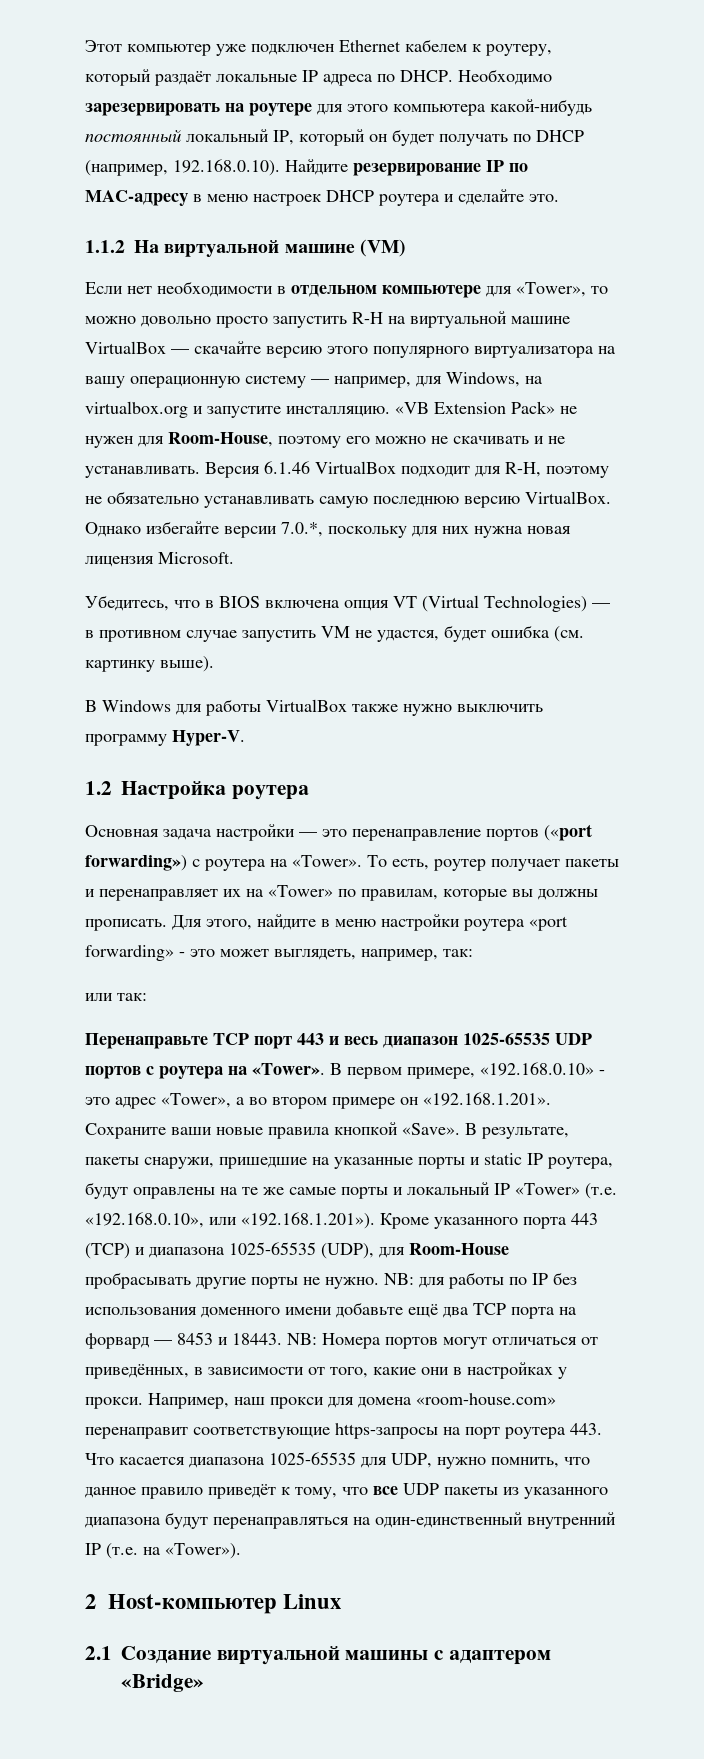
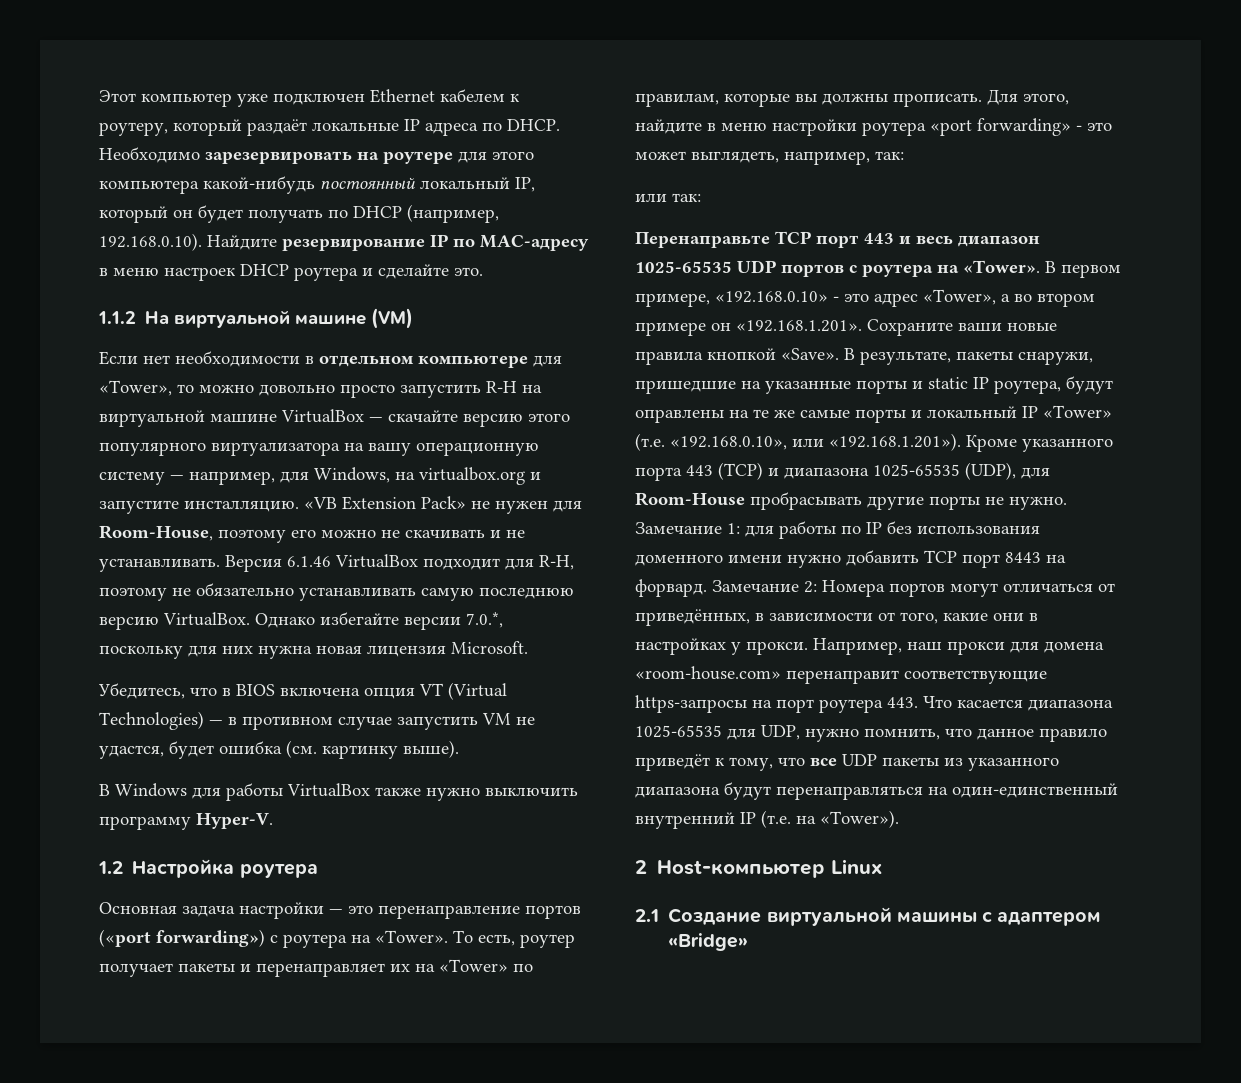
[384,1273,414,1285] NB: -> [635,522,740,534] Замечание 1:
[336,1302,577,1319] [85,1332,317,1349] добавьте ещё два TCP порта на форвард — 8453 и 18443. NB: -> [787,550,1066,568] [635,579,817,597] нужно добавить TCP порт 8443 на форвард. Замечание 2:

